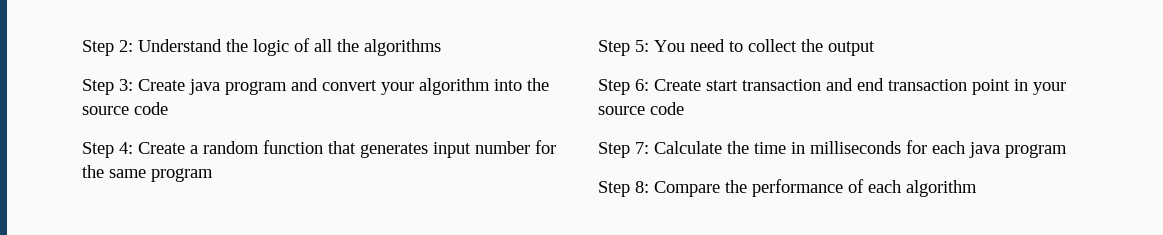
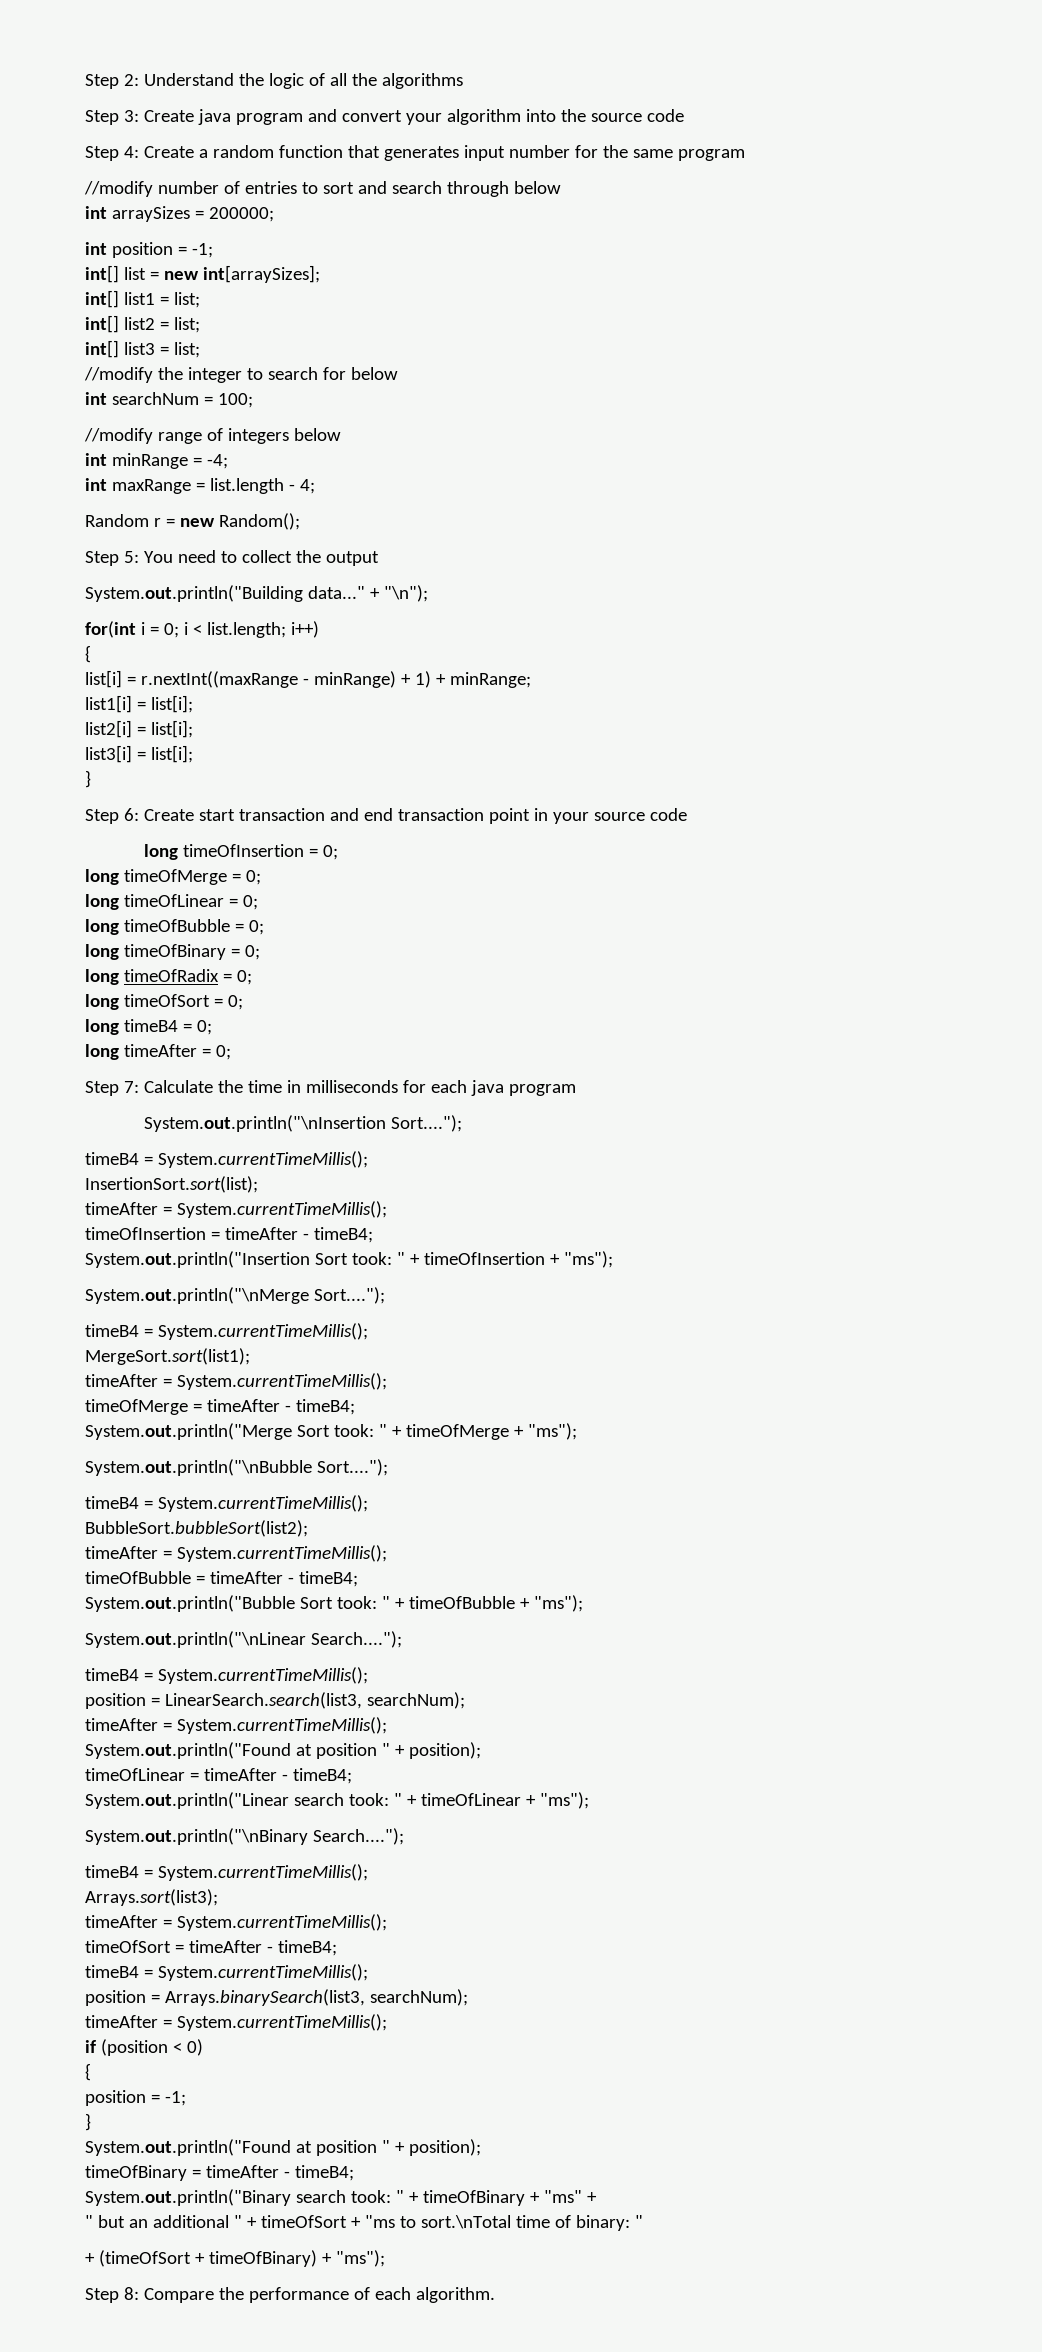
(213, 175) none -> [84,181,561,197] [85,206,274,222] [85,242,213,258] [85,265,320,283] [85,290,200,308] [85,315,200,333] [85,340,200,358] [84,367,398,383] [85,392,253,408] [84,428,341,444] [85,453,228,469] [85,478,315,494] [85,513,300,530] // //modify number of entries to sort and search through below // int arraySizes = 200000; // int position = -1; // int[] list = new int[arraySizes]; // int[] list1 = list; // int[] list2 = list; // int[] list3 = list; // //modify the integer to search for below // int searchNum = 100; // //modify range of integers below // int minRange = -4; // int maxRange = list.length - 4; // Random r = new Random();
(875, 48) none -> [85,585,428,602] [85,621,319,638] [85,645,91,663] [85,670,531,688] [85,695,193,713] [85,720,193,738] [85,745,193,763] [85,770,91,788] // System.out.println("Building data..." + "\n"); // for(int i = 0; i < list.length; i++) // { // list[i] = r.nextInt((maxRange - minRange) + 1) + minRange; // list1[i] = list[i]; // list2[i] = list[i]; // list3[i] = list[i]; // }
(684, 108) none -> [144,844,339,860] [85,869,261,885] [85,894,258,910] [85,919,264,935] [85,944,260,960] [85,969,252,985] [85,994,243,1010] [85,1019,212,1035] [85,1044,231,1060] // long timeOfInsertion = 0; // long timeOfMerge = 0; // long timeOfLinear = 0; // long timeOfBubble = 0; // long timeOfBinary = 0; // long timeOfRadix = 0; // long timeOfSort = 0; // long timeB4 = 0; // long timeAfter = 0;
(1067, 151) none -> [144,1115,463,1132] [85,1151,368,1168] [85,1176,258,1193] [85,1201,387,1218] [85,1227,373,1243] [85,1251,613,1268] [85,1287,385,1304] [85,1323,368,1340] [85,1348,250,1365] [85,1373,387,1390] [85,1399,355,1415] [85,1423,577,1440] [85,1459,388,1476] [85,1495,368,1512] [85,1520,308,1537] [85,1545,387,1562] [85,1571,358,1587] [85,1595,583,1612] [85,1631,402,1648] [85,1667,368,1684] [85,1692,465,1709] [85,1717,387,1734] [85,1742,481,1759] [85,1768,352,1784] [85,1792,589,1809] [85,1828,404,1845] [85,1864,368,1881] [85,1889,218,1906] [85,1914,387,1931] [85,1940,337,1956] [85,1964,368,1981] [85,1989,468,2006] [85,2014,387,2031] [85,2039,203,2056] [85,2063,91,2081] [85,2090,186,2106] [85,2113,91,2131] [85,2139,481,2156] [85,2165,354,2181] [85,2189,597,2206] [85,2215,643,2231] [85,2250,385,2267] // System.out.println("\nInsertion Sort...."); // timeB4 = System.currentTimeMillis(); // InsertionSort.sort(list); // timeAfter = System.currentTimeMillis(); // timeOfInsertion = timeAfter - timeB4; // System.out.println("Insertion Sort took: " + timeOfInsertion + "ms"); // System.out.println("\nMerge Sort...."); // timeB4 = System.currentTimeMillis(); // MergeSort.sort(list1); // timeAfter = System.currentTimeMillis(); // timeOfMerge = timeAfter - timeB4; // System.out.println("Merge Sort took: " + timeOfMerge + "ms"); // System.out.println("\nBubble Sort...."); // timeB4 = System.currentTimeMillis(); // BubbleSort.bubbleSort(list2); // timeAfter = System.currentTimeMillis(); // timeOfBubble = timeAfter - timeB4; // System.out.println("Bubble Sort took: " + timeOfBubble + "ms"); // System.out.println("\nLinear Search...."); // timeB4 = System.currentTimeMillis(); // position = LinearSearch.search(list3, searchNum); // timeAfter = System.currentTimeMillis(); // System.out.println("Found at position " + position); // timeOfLinear = timeAfter - timeB4; // System.out.println("Linear search took: " + timeOfLinear + "ms"); // System.out.println("\nBinary Search...."); // timeB4 = System.currentTimeMillis(); // Arrays.sort(list3); // timeAfter = System.currentTimeMillis(); // timeOfSort = timeAfter - timeB4; // timeB4 = System.currentTimeMillis(); // position = Arrays.binarySearch(list3, searchNum); // timeAfter = System.currentTimeMillis(); // if (position < 0) // { // position = -1; // } // System.out.println("Found at position " + position); // timeOfBinary = timeAfter - timeB4; // System.out.println("Binary search took: " + timeOfBinary + "ms" + // " but an additional " + timeOfSort + "ms to sort.\nTotal time of binary: " // + (timeOfSort + timeOfBinary) + "ms");
[906,180,977,197] algorithm -> [415,2287,495,2303] algorithm.

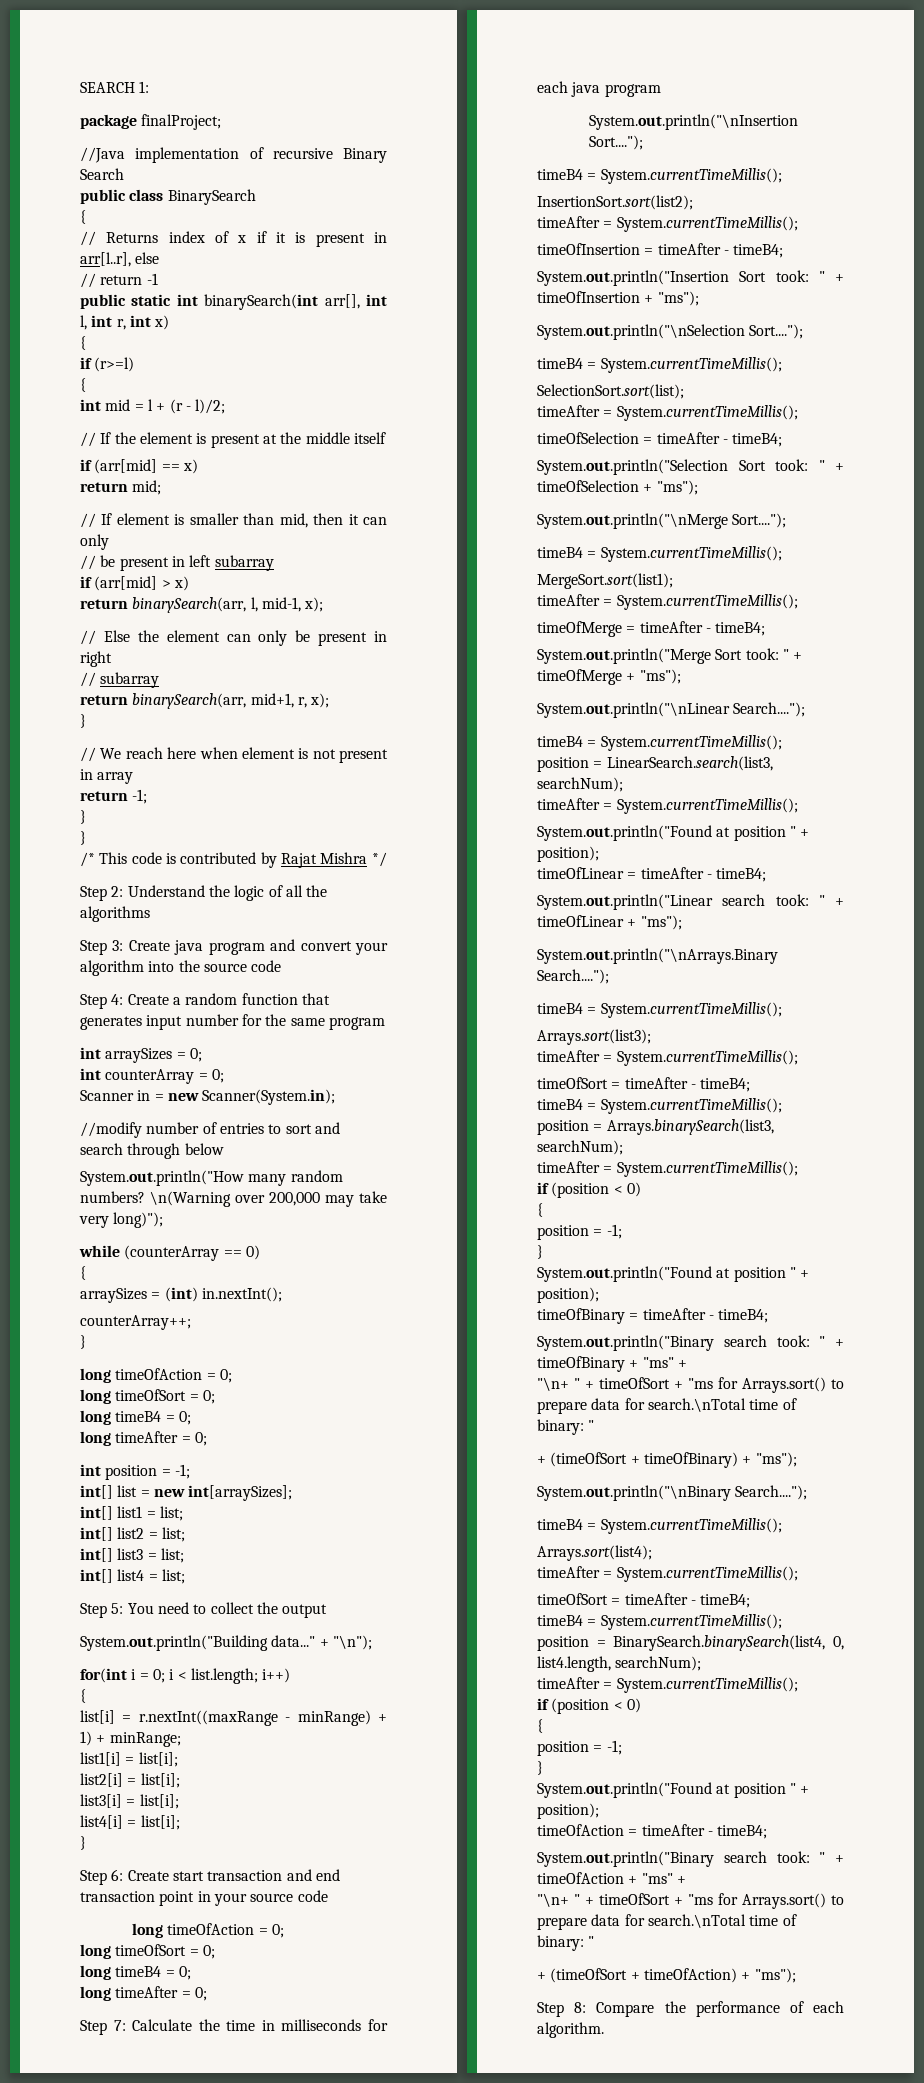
(85, 81) none -> [80,81,150,93] [80,114,222,130] [80,147,387,163] [80,168,124,180] [80,189,256,205] [80,210,86,224] [80,231,388,247] [80,252,160,267] [80,273,158,288] [80,294,387,310] [80,315,170,330] [80,336,86,350] [80,357,135,372] [80,378,86,392] [80,399,226,414] [80,432,386,448] [80,459,198,474] [80,480,162,495] [80,513,388,528] [80,534,109,550] [80,555,274,571] [80,576,189,591] [80,597,324,613] [80,630,387,646] [80,651,112,667] [80,672,160,688] [80,693,330,709] [80,714,86,728] [80,747,388,763] [80,769,134,784] [80,789,148,804] [80,810,86,824] [80,831,86,845] [80,852,387,868] SEARCH 1: // package finalProject; // //Java implementation of recursive Binary Search // public class BinarySearch // { // // Returns index of x if it is present in arr[l..r], else // // return -1 // public static int binarySearch(int arr[], int l, int r, int x) // { // if (r>=l) // { // int mid = l + (r - l)/2; // // If the element is present at the middle itself // if (arr[mid] == x) // return mid; // // If element is smaller than mid, then it can only // // be present in left subarray // if (arr[mid] > x) // return binarySearch(arr, l, mid-1, x); // // Else the element can only be present in right // // subarray // return binarySearch(arr, mid+1, r, x); // } // // We reach here when element is not present in array // return -1; // } // } // /* This code is contributed by Rajat Mishra */ //
(745, 155) none -> [80,1047,202,1063] [80,1068,224,1084] [80,1089,336,1105] // int arraySizes = 0; // int counterArray = 0; // Scanner in = new Scanner(System.in);
[85,206,274,222] int arraySizes = 200000; -> [80,1170,343,1186] [80,1191,387,1207] [79,1212,164,1228] [79,1245,260,1261] [80,1266,86,1280] [80,1287,282,1303] [80,1315,191,1330] [80,1335,86,1349] [80,1368,232,1383] [80,1389,215,1404] [80,1410,191,1425] [80,1431,207,1446] System.out.println("How many random numbers? \n(Warning over 200,000 may take very long)"); // while (counterArray == 0) // { // arraySizes = (int) in.nextInt(); // counterArray++; // } // long timeOfAction = 0; // long timeOfSort = 0; // long timeB4 = 0; // long timeAfter = 0;
[84,367,398,383] [85,392,253,408] [84,428,341,444] [85,453,228,469] [85,478,315,494] [85,513,300,530] //modify the integer to search for below // int searchNum = 100; // //modify range of integers below // int minRange = -4; // int maxRange = list.length - 4; // Random r = new Random(); -> [80,1569,185,1584] int[] list4 = list;
(193, 754) none -> [80,1815,180,1830] // list4[i] = list[i];
[183,844,339,860] [85,869,261,885] [85,894,258,910] [85,919,264,935] [85,944,260,960] [85,969,219,985] timeOfInsertion = 0; // long timeOfMerge = 0; // long timeOfLinear = 0; // long timeOfBubble = 0; // long timeOfBinary = 0; // long timeOfRadix -> [167,1923,255,1935] timeOfAction
[85,1176,258,1193] InsertionSort.sort(list); -> [537,195,693,210] InsertionSort.sort(list2);
(613, 1259) none -> [537,324,804,340] [537,357,782,373] [537,384,684,399] [537,405,798,421] [537,432,783,447] [537,459,844,475] [537,480,698,495] // System.out.println("\nSelection Sort...."); // timeB4 = System.currentTimeMillis(); // SelectionSort.sort(list); // timeAfter = System.currentTimeMillis(); // timeOfSelection = timeAfter - timeB4; // System.out.println("Selection Sort took: " + timeOfSelection + "ms");
[85,1459,388,1476] [85,1495,368,1512] [85,1520,308,1537] [85,1545,387,1562] [85,1571,358,1587] [85,1595,583,1612] // System.out.println("\nBubble Sort...."); // timeB4 = System.currentTimeMillis(); // BubbleSort.bubbleSort(list2); // timeAfter = System.currentTimeMillis(); // timeOfBubble = timeAfter - timeB4; // System.out.println("Bubble Sort took: " + timeOfBubble + "ms"); -> (681, 676) none
[85,1828,308,1845] System.out.println("\nBinary -> [537,948,778,964] System.out.println("\nArrays.Binary
[85,2215,511,2229] " but an additional " + timeOfSort + "ms to sort.\nTotal -> [537,1377,844,1393] [537,1398,746,1414] "\n+ " + timeOfSort + "ms for Arrays.sort() to prepare data for search.\nTotal
(385, 2258) none -> [537,1485,808,1501] [537,1518,782,1534] [537,1545,652,1561] [537,1566,798,1582] [537,1593,751,1608] [537,1614,782,1630] [537,1635,844,1651] [537,1656,702,1672] [537,1677,798,1693] [537,1698,641,1714] [537,1719,543,1733] [537,1740,622,1756] [537,1761,543,1775] [537,1782,810,1798] [537,1803,599,1819] [537,1824,768,1839] [537,1851,844,1867] [537,1872,686,1884] [537,1893,844,1909] [537,1914,797,1930] [537,1935,595,1951] [537,1968,796,1983] // System.out.println("\nBinary Search...."); // timeB4 = System.currentTimeMillis(); // Arrays.sort(list4); // timeAfter = System.currentTimeMillis(); // timeOfSort = timeAfter - timeB4; // timeB4 = System.currentTimeMillis(); // position = BinarySearch.binarySearch(list4, 0, list4.length, searchNum); // timeAfter = System.currentTimeMillis(); // if (position < 0) // { // position = -1; // } // System.out.println("Found at position " + position); // timeOfAction = timeAfter - timeB4; // System.out.println("Binary search took: " + timeOfAction + "ms" + // "\n+ " + timeOfSort + "ms for Arrays.sort() to prepare data for search.\nTotal time of binary: " // + (timeOfSort + timeOfAction) + "ms");

